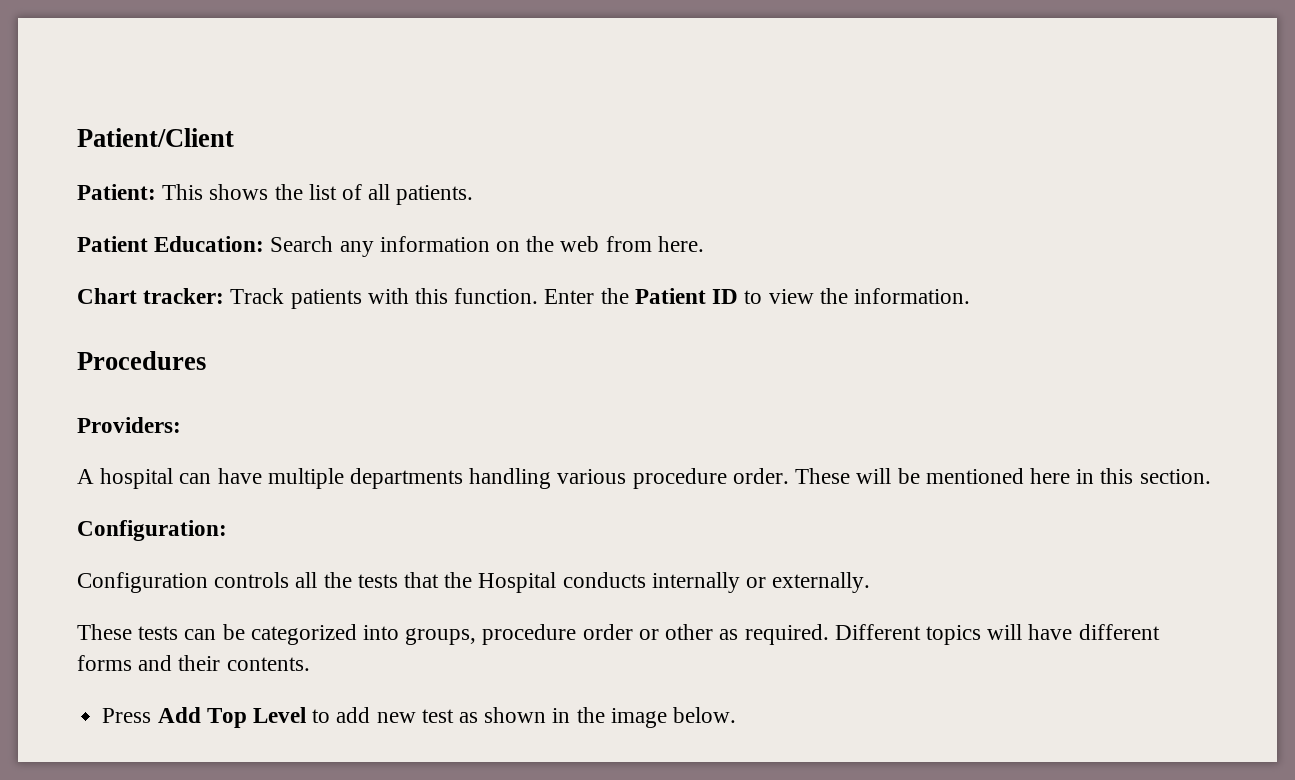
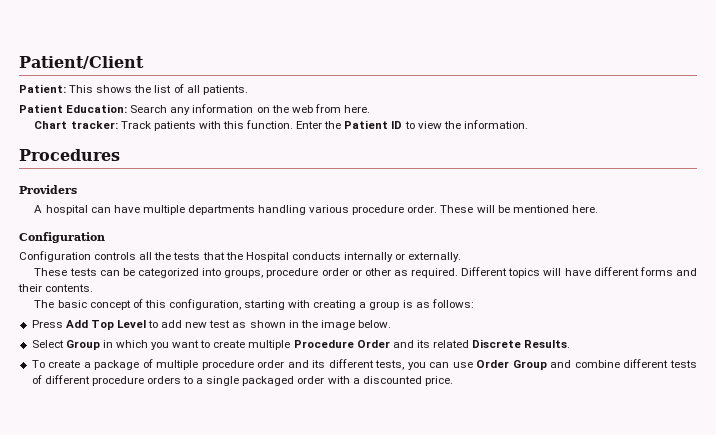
[77,417,181,433] Providers: -> [19,185,77,194] Providers
[1029,468,1211,484] [77,520,227,541] here in this section. // Configuration: -> [571,205,598,213] [19,232,105,243] here. // Configuration
(310, 664) none -> [34,299,474,310] // The basic concept of this configuration, starting with creating a group is as follows:
(737, 715) none -> [31,339,571,350] [31,359,697,370] [31,375,453,386] // Select Group in which you want to create multiple Procedure Order and its related Discrete Results. // To create a package of multiple procedure order and its different tests, you can use Order Group and combine different tests of different procedure orders to a single packaged order with a discounted price.

